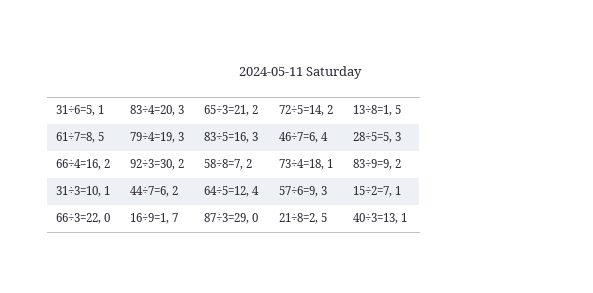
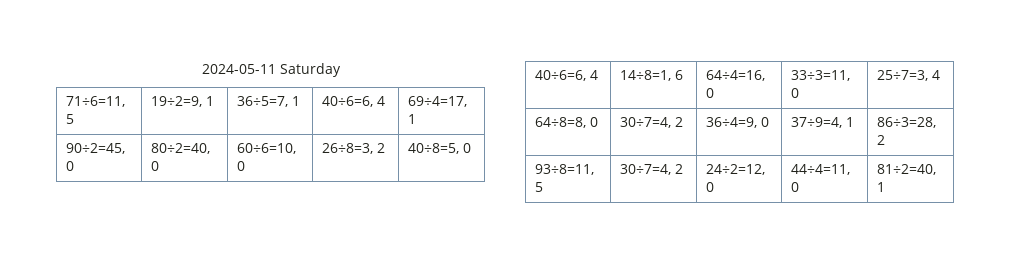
[56,105,105,116] [130,105,185,116] [204,105,259,116] [279,105,334,116] [353,105,402,116] [56,132,105,143] [130,132,185,143] [204,132,259,143] [279,132,329,143] [353,132,402,143] [56,159,111,170] [130,159,185,170] [204,159,253,170] [279,159,334,170] [353,159,402,170] [56,186,111,197] [130,186,179,197] [204,186,260,197] [279,186,328,197] [353,186,402,197] [56,213,111,224] [130,213,179,224] [204,213,259,224] [279,213,328,224] [353,213,399,224] 31÷6=5, 1 | 83÷4=20, 3 | 65÷3=21, 2 | 72÷5=14, 2 | 13÷8=1, 5 // 61÷7=8, 5 | 79÷4=19, 3 | 83÷5=16, 3 | 46÷7=6, 4 | 28÷5=5, 3 // 66÷4=16, 2 | 92÷3=30, 2 | 58÷8=7, 2 | 73÷4=18, 1 | 83÷9=9, 2 // 31÷3=10, 1 | 44÷7=6, 2 | 64÷5=12, 4 | 57÷6=9, 3 | 15÷2=7, 1 // 66÷3=22, 0 | 16÷9=1, 7 | 87÷3=29, 0 | 21÷8=2, 5 | 40÷3=13, -> [65,96,125,107] [65,114,74,124] [150,96,214,107] [236,96,300,107] [321,96,385,107] [407,96,467,107] [407,114,416,124] [65,143,125,154] [65,161,74,171] [150,143,210,154] [150,161,159,171] [236,143,296,154] [236,161,245,171] [321,143,385,154] [407,143,471,154] [534,70,598,81] [619,70,683,81] [705,70,765,81] [705,88,714,98] [790,70,850,81] [790,88,799,98] [876,70,940,81] [534,117,598,128] [619,117,683,128] [705,117,769,128] [790,117,854,128] [876,117,936,128] [876,135,885,145] [534,164,594,175] [534,182,543,192] [619,164,683,175] [705,164,765,175] [705,182,714,192] [790,164,850,175] [790,182,799,192] [876,164,936,175] 71÷6=11, 5 | 19÷2=9, 1 | 36÷5=7, 1 | 40÷6=6, 4 | 69÷4=17, 1 // 90÷2=45, 0 | 80÷2=40, 0 | 60÷6=10, 0 | 26÷8=3, 2 | 40÷8=5, 0 // 40÷6=6, 4 | 14÷8=1, 6 | 64÷4=16, 0 | 33÷3=11, 0 | 25÷7=3, 4 // 64÷8=8, 0 | 30÷7=4, 2 | 36÷4=9, 0 | 37÷9=4, 1 | 86÷3=28, 2 // 93÷8=11, 5 | 30÷7=4, 2 | 24÷2=12, 0 | 44÷4=11, 0 | 81÷2=40,

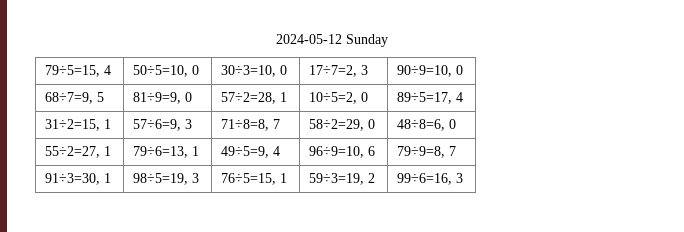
[201,63,341,77] [65,96,125,107] [65,114,74,124] [150,96,214,107] [236,96,300,107] [321,96,385,107] [407,96,467,107] [407,114,416,124] [65,143,125,154] [65,161,74,171] [150,143,210,154] [150,161,159,171] [236,143,296,154] [236,161,245,171] [321,143,385,154] [407,143,471,154] [534,70,598,81] [619,70,683,81] [705,70,765,81] [705,88,714,98] [790,70,850,81] [790,88,799,98] [876,70,940,81] [534,117,598,128] [619,117,683,128] [705,117,769,128] [790,117,854,128] [876,117,936,128] [876,135,885,145] [534,164,594,175] [534,182,543,192] [619,164,683,175] [705,164,765,175] [705,182,714,192] [790,164,850,175] [790,182,799,192] [876,164,936,175] [876,182,885,192] 2024-05-11 Saturday // 71÷6=11, 5 | 19÷2=9, 1 | 36÷5=7, 1 | 40÷6=6, 4 | 69÷4=17, 1 // 90÷2=45, 0 | 80÷2=40, 0 | 60÷6=10, 0 | 26÷8=3, 2 | 40÷8=5, 0 // 40÷6=6, 4 | 14÷8=1, 6 | 64÷4=16, 0 | 33÷3=11, 0 | 25÷7=3, 4 // 64÷8=8, 0 | 30÷7=4, 2 | 36÷4=9, 0 | 37÷9=4, 1 | 86÷3=28, 2 // 93÷8=11, 5 | 30÷7=4, 2 | 24÷2=12, 0 | 44÷4=11, 0 | 81÷2=40, 1 -> [275,34,388,47] [45,65,112,77] [133,65,200,77] [221,65,288,77] [309,65,369,77] [397,65,464,77] [45,92,105,104] [133,92,193,104] [221,92,288,104] [309,92,369,104] [397,92,464,104] [45,119,112,131] [133,119,193,131] [221,119,281,131] [309,119,376,131] [397,119,457,131] [45,146,112,158] [133,146,200,158] [221,146,281,158] [309,146,376,158] [397,146,457,158] [45,173,112,185] [133,173,200,185] [221,173,288,185] [309,173,376,185] [397,173,464,185] 2024-05-12 Sunday // 79÷5=15, 4 | 50÷5=10, 0 | 30÷3=10, 0 | 17÷7=2, 3 | 90÷9=10, 0 // 68÷7=9, 5 | 81÷9=9, 0 | 57÷2=28, 1 | 10÷5=2, 0 | 89÷5=17, 4 // 31÷2=15, 1 | 57÷6=9, 3 | 71÷8=8, 7 | 58÷2=29, 0 | 48÷8=6, 0 // 55÷2=27, 1 | 79÷6=13, 1 | 49÷5=9, 4 | 96÷9=10, 6 | 79÷9=8, 7 // 91÷3=30, 1 | 98÷5=19, 3 | 76÷5=15, 1 | 59÷3=19, 2 | 99÷6=16, 3

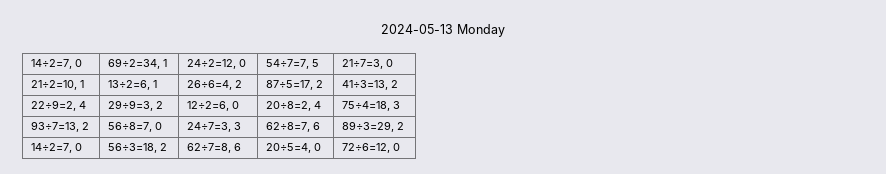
[275,34,388,47] [45,65,112,77] [133,65,200,77] [221,65,288,77] [309,65,369,77] [397,65,464,77] [45,92,105,104] [133,92,193,104] [221,92,288,104] [309,92,369,104] [397,92,464,104] [45,119,112,131] [133,119,193,131] [221,119,281,131] [309,119,376,131] [397,119,457,131] [45,146,112,158] [133,146,200,158] [221,146,281,158] [309,146,376,158] [397,146,457,158] [45,173,112,185] [133,173,200,185] [221,173,288,185] [309,173,376,185] [397,173,464,185] 2024-05-12 Sunday // 79÷5=15, 4 | 50÷5=10, 0 | 30÷3=10, 0 | 17÷7=2, 3 | 90÷9=10, 0 // 68÷7=9, 5 | 81÷9=9, 0 | 57÷2=28, 1 | 10÷5=2, 0 | 89÷5=17, 4 // 31÷2=15, 1 | 57÷6=9, 3 | 71÷8=8, 7 | 58÷2=29, 0 | 48÷8=6, 0 // 55÷2=27, 1 | 79÷6=13, 1 | 49÷5=9, 4 | 96÷9=10, 6 | 79÷9=8, 7 // 91÷3=30, 1 | 98÷5=19, 3 | 76÷5=15, 1 | 59÷3=19, 2 | 99÷6=16, 3 -> [381,24,505,37] [30,59,82,69] [107,58,167,69] [186,59,246,69] [265,59,319,69] [341,59,393,69] [30,80,84,90] [107,80,157,90] [186,80,242,90] [265,80,323,90] [341,80,398,90] [30,100,86,111] [107,100,163,111] [186,101,239,111] [265,101,321,111] [341,101,400,111] [30,121,89,132] [107,122,162,132] [186,122,241,132] [265,122,320,132] [341,121,404,132] [30,143,82,153] [107,143,167,153] [186,143,241,153] [265,143,321,153] [341,143,400,153] 2024-05-13 Monday // 14÷2=7, 0 | 69÷2=34, 1 | 24÷2=12, 0 | 54÷7=7, 5 | 21÷7=3, 0 // 21÷2=10, 1 | 13÷2=6, 1 | 26÷6=4, 2 | 87÷5=17, 2 | 41÷3=13, 2 // 22÷9=2, 4 | 29÷9=3, 2 | 12÷2=6, 0 | 20÷8=2, 4 | 75÷4=18, 3 // 93÷7=13, 2 | 56÷8=7, 0 | 24÷7=3, 3 | 62÷8=7, 6 | 89÷3=29, 2 // 14÷2=7, 0 | 56÷3=18, 2 | 62÷7=8, 6 | 20÷5=4, 0 | 72÷6=12, 0

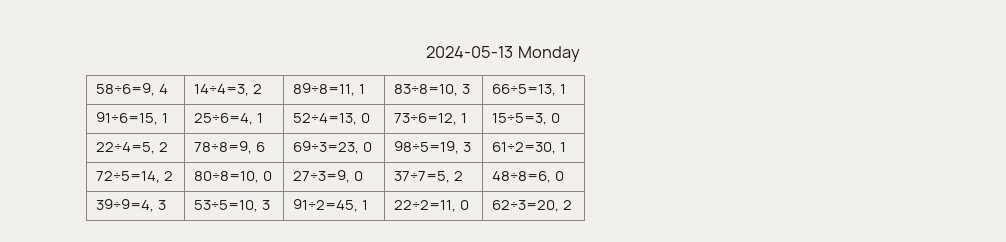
[30,59,82,69] [107,58,167,69] [186,59,246,69] [265,59,319,69] [341,59,393,69] [30,80,84,90] [107,80,157,90] [186,80,242,90] [265,80,323,90] [341,80,398,90] [30,100,86,111] [107,100,163,111] [186,101,239,111] [265,101,321,111] [341,101,400,111] [30,121,89,132] [107,122,162,132] [186,122,241,132] [265,122,320,132] [341,121,404,132] [30,143,82,153] [107,143,167,153] [186,143,241,153] [265,143,321,153] [341,143,400,153] 14÷2=7, 0 | 69÷2=34, 1 | 24÷2=12, 0 | 54÷7=7, 5 | 21÷7=3, 0 // 21÷2=10, 1 | 13÷2=6, 1 | 26÷6=4, 2 | 87÷5=17, 2 | 41÷3=13, 2 // 22÷9=2, 4 | 29÷9=3, 2 | 12÷2=6, 0 | 20÷8=2, 4 | 75÷4=18, 3 // 93÷7=13, 2 | 56÷8=7, 0 | 24÷7=3, 3 | 62÷8=7, 6 | 89÷3=29, 2 // 14÷2=7, 0 | 56÷3=18, 2 | 62÷7=8, 6 | 20÷5=4, 0 | 72÷6=12, 0 -> [95,83,168,96] [193,84,262,96] [292,83,365,96] [393,84,470,96] [491,84,566,96] [95,112,168,125] [193,113,263,125] [292,113,370,125] [393,113,467,125] [491,113,560,125] [95,142,168,154] [193,141,265,154] [292,141,372,154] [393,141,471,154] [491,142,566,154] [95,171,173,183] [193,171,272,183] [292,170,363,183] [393,171,463,183] [491,171,564,183] [95,199,166,212] [193,200,270,212] [292,199,368,212] [393,200,469,212] [491,200,572,212] 58÷6=9, 4 | 14÷4=3, 2 | 89÷8=11, 1 | 83÷8=10, 3 | 66÷5=13, 1 // 91÷6=15, 1 | 25÷6=4, 1 | 52÷4=13, 0 | 73÷6=12, 1 | 15÷5=3, 0 // 22÷4=5, 2 | 78÷8=9, 6 | 69÷3=23, 0 | 98÷5=19, 3 | 61÷2=30, 1 // 72÷5=14, 2 | 80÷8=10, 0 | 27÷3=9, 0 | 37÷7=5, 2 | 48÷8=6, 0 // 39÷9=4, 3 | 53÷5=10, 3 | 91÷2=45, 1 | 22÷2=11, 0 | 62÷3=20, 2

